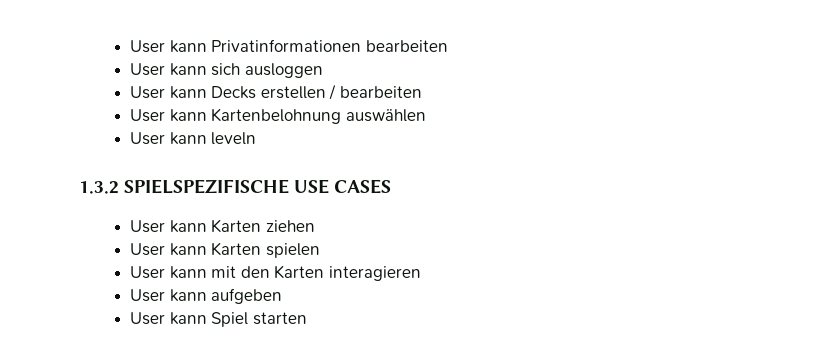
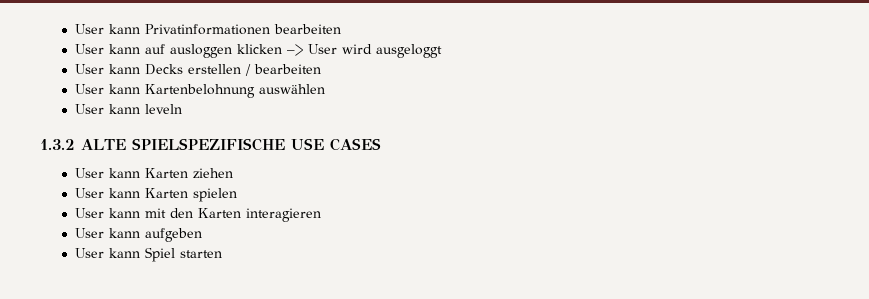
[211,63,241,76] sich -> [144,44,165,54] auf
(323, 70) none -> [236,44,442,58] klicken –> User wird ausgeloggt
(119, 187) none -> [81,139,126,150] ALTE

